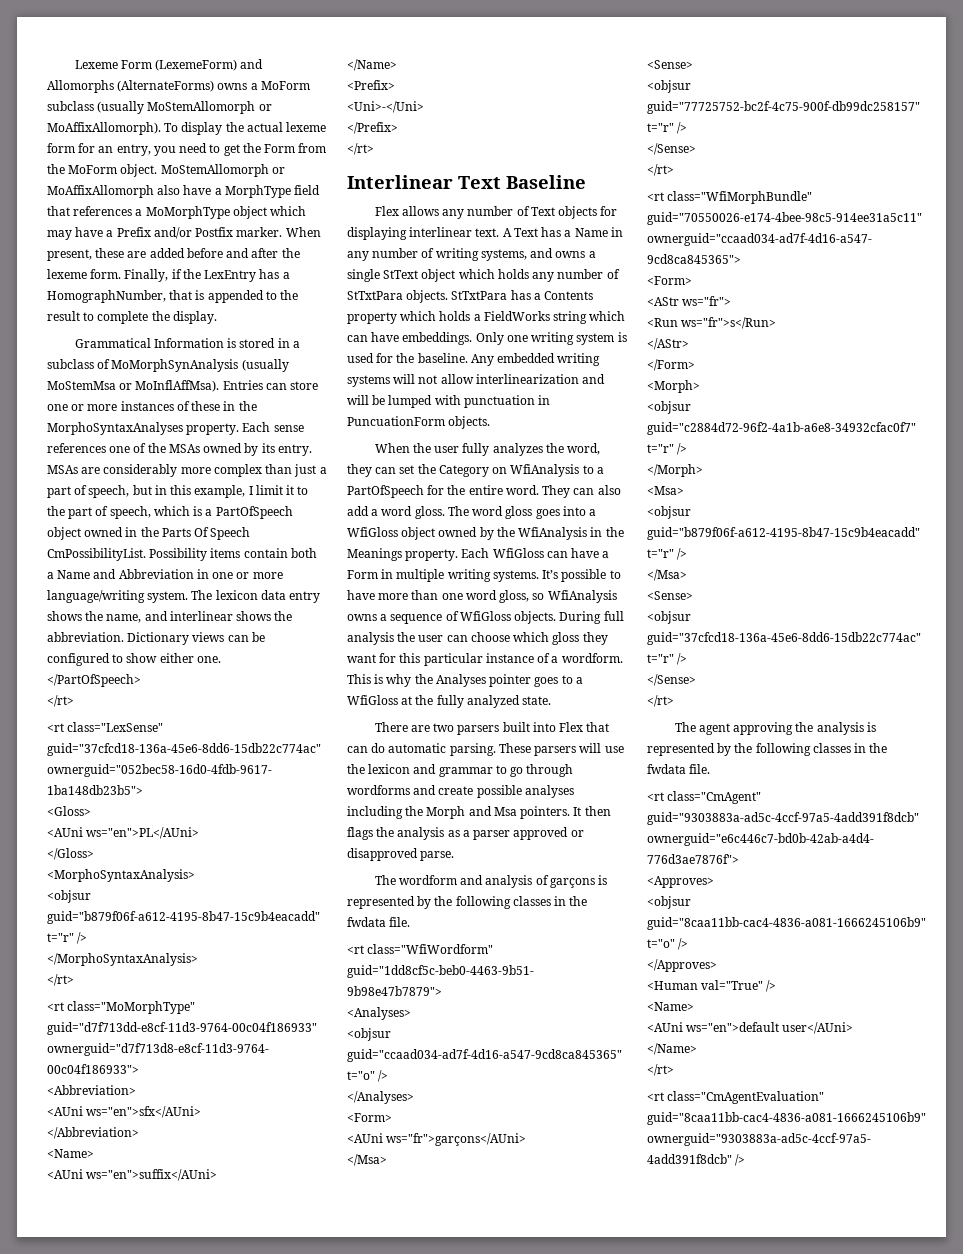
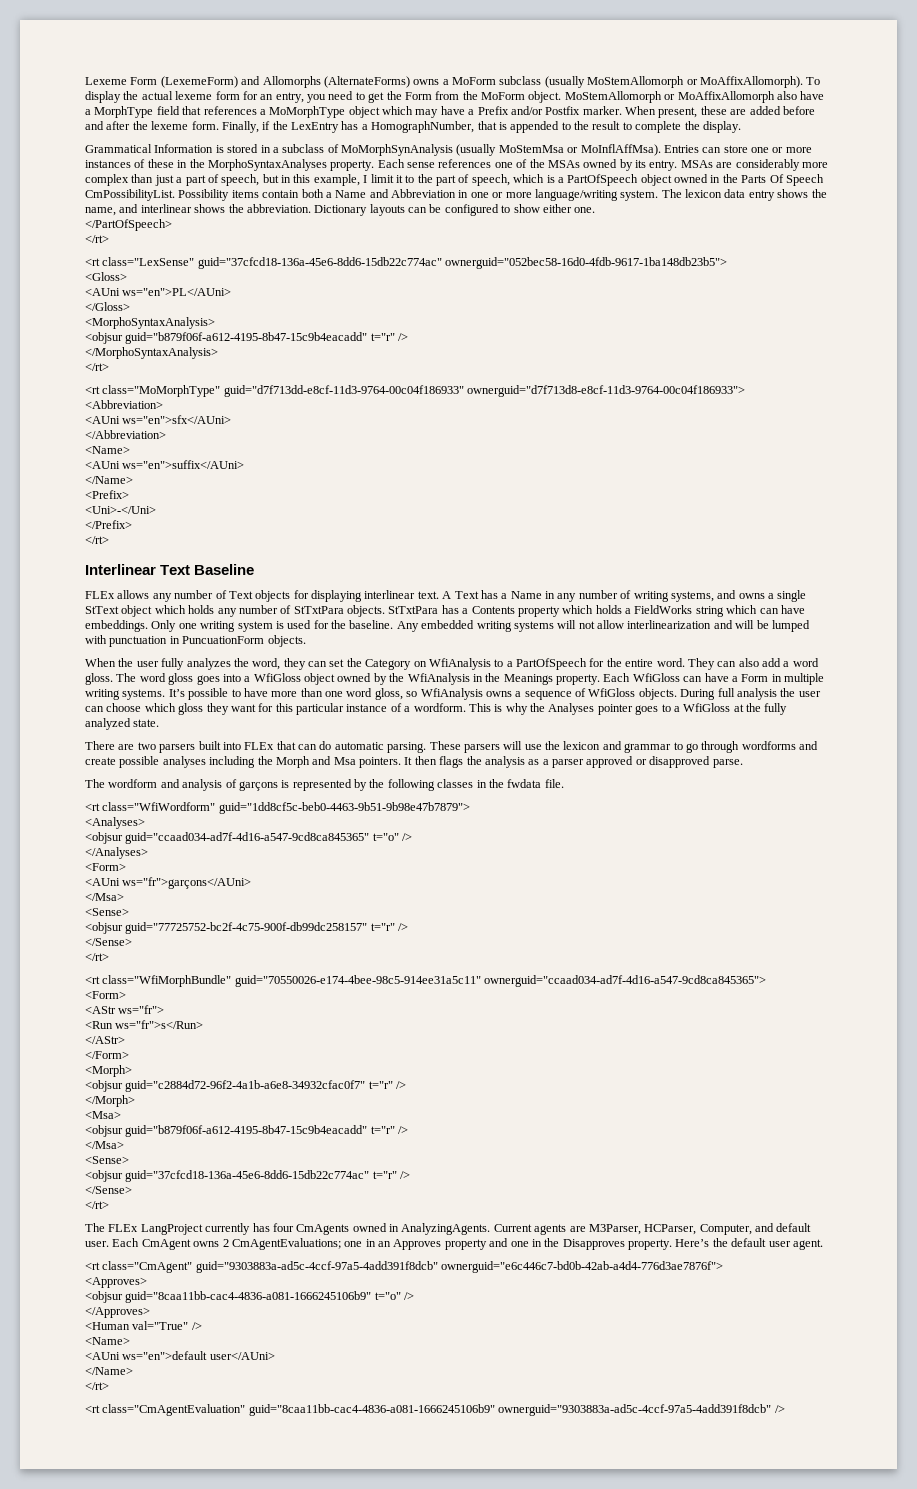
[192,632,225,642] views -> [369,204,405,216] layouts
[374,206,399,216] Flex -> [85,591,115,599] FLEx
[559,722,584,732] Flex -> [244,742,275,750] FLEx
[698,722,876,735] [647,743,888,756] [647,764,711,774] agent approving the analysis is represented by the following classes in the fwdata file. -> [108,1223,812,1235] [85,1238,823,1250] FLEx LangProject currently has four CmAgents owned in AnalyzingAgents. Current agents are M3Parser, HCParser, Computer, and default user. Each CmAgent owns 2 CmAgentEvaluations; one in an Approves property and one in the Disapproves property. Here’s the default user agent.

